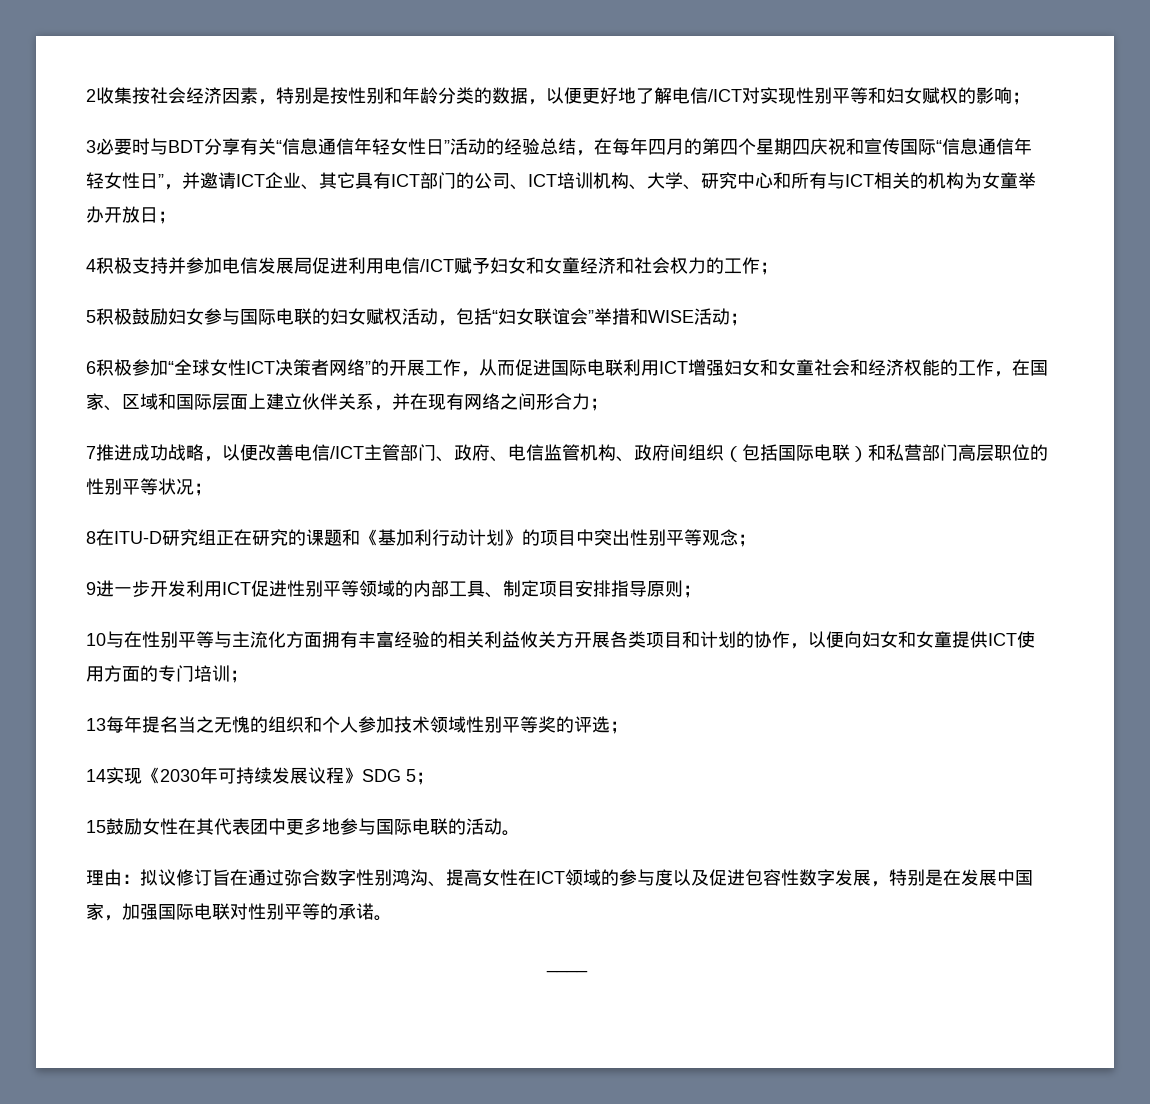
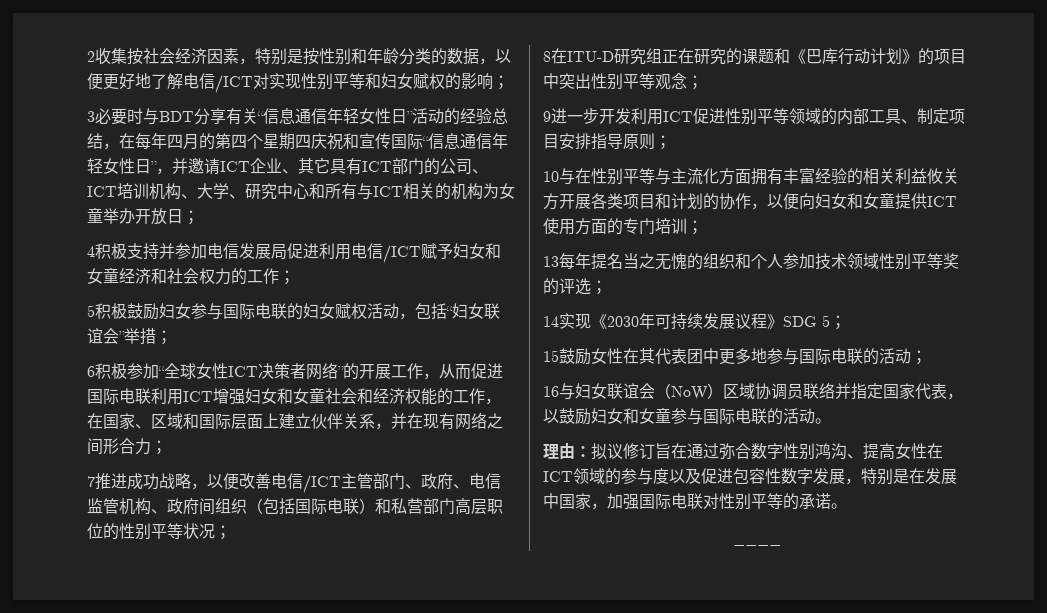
[630,308,730,325] 和WISE活动 -> (156, 336) none
[378,529,432,546] 基加利 -> [806,48,838,64] 巴库
(502, 826) none -> [911,350,927,365] [543,382,963,400] [543,408,815,425] ； // 16与妇女联谊会（NoW）区域协调员联络并指定国家代表，以鼓励妇女和女童参与国际电联的活动

